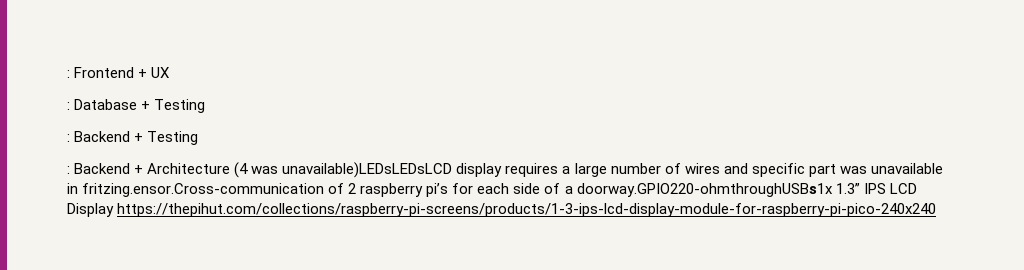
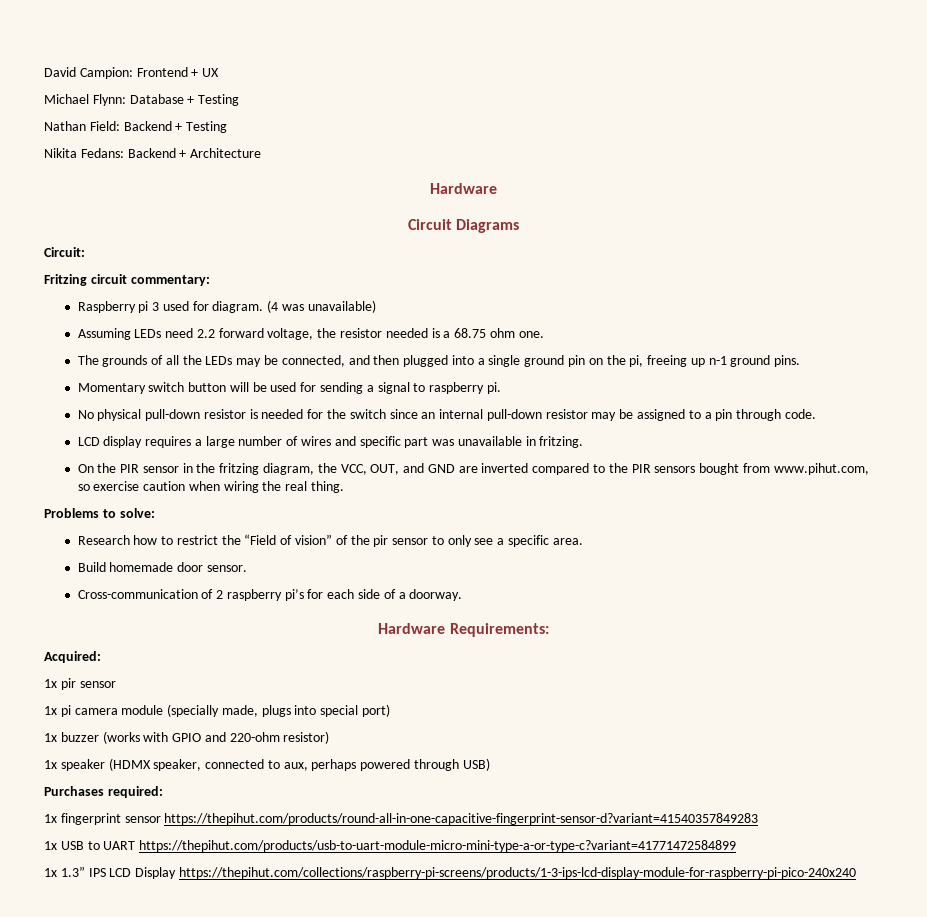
[67,70,70,78] : -> [44,67,133,79] David Campion:
[67,102,70,110] : -> [44,94,126,106] Michael Flynn:
[67,134,70,142] : -> [44,121,120,131] Nathan Field:
[67,166,70,174] : -> [44,148,124,158] Nikita Fedans:
[234,162,453,178] (4 was unavailable)LEDsLEDsLCD -> [430,183,497,194] [407,219,520,233] [44,247,85,257] [44,274,210,286] [77,300,376,313] [77,328,544,340] [77,355,801,367] [77,382,501,394] [77,409,816,421] [77,437,100,446] // Hardware // Circuit Diagrams // Circuit: // Fritzing circuit commentary: // Raspberry pi 3 used for diagram. (4 was unavailable) // Assuming LEDs need 2.2 forward voltage, the resistor needed is a 68.75 ohm one. // The grounds of all the LEDs may be connected, and then plugged into a single ground pin on the pi, freeing up n-1 ground pins. // Momentary switch button will be used for sending a signal to raspberry pi. // No physical pull-down resistor is needed for the switch since an internal pull-down resistor may be assigned to a pin through code. // LCD
[82,183,325,197] fritzing.ensor.Cross-communication -> [539,436,584,448] [77,463,869,475] [77,481,345,493] [44,508,155,518] [77,534,583,547] [77,562,247,572] [77,589,198,599] fritzing. // On the PIR sensor in the fritzing diagram, the VCC, OUT, and GND are inverted compared to the PIR sensors bought from www.pihut.com, so exercise caution when wiring the real thing. // Problems to solve: // Research how to restrict the “Field of vision” of the pir sensor to only see a specific area. // Build homemade door sensor. // Cross-communication
[576,183,833,197] doorway.GPIO220-ohmthroughUSBs1x -> [409,589,463,601] [378,623,549,637] [44,651,101,663] [44,678,116,690] [44,704,391,717] [44,731,330,744] [44,758,490,771] [44,786,163,798] [44,813,759,825] [44,840,737,852] [44,868,57,877] doorway. // Hardware Requirements: // Acquired: // 1x pir sensor // 1x pi camera module (specially made, plugs into special port) // 1x buzzer (works with GPIO and 220-ohm resistor) // 1x speaker (HDMX speaker, connected to aux, perhaps powered through USB) // Purchases required: // 1x fingerprint sensor https://thepihut.com/products/round-all-in-one-capacitive-fingerprint-sensor-d?variant=41540357849283 // 1x USB to UART https://thepihut.com/products/usb-to-uart-module-micro-mini-type-a-or-type-c?variant=41771472584899 // 1x

